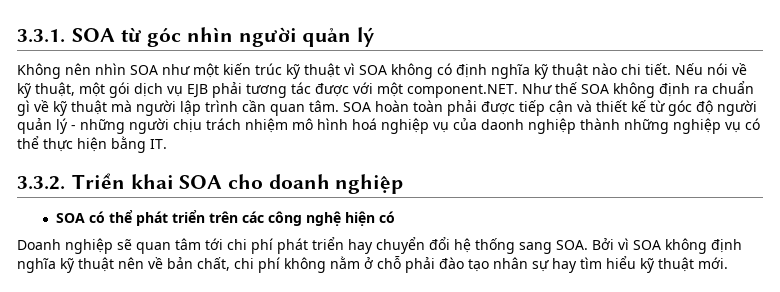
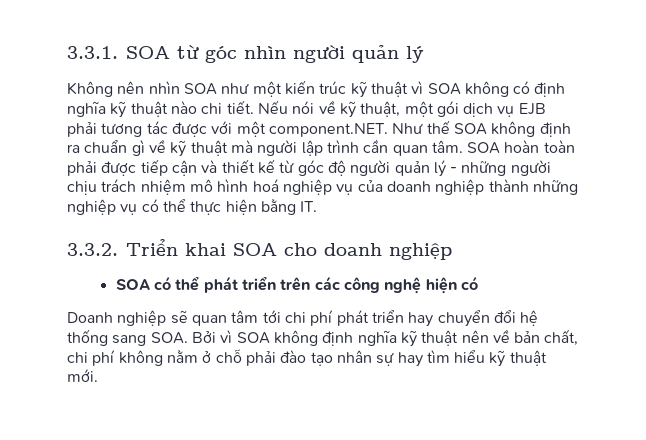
[481,119,524,130] daonh -> [386,181,431,192] doanh

